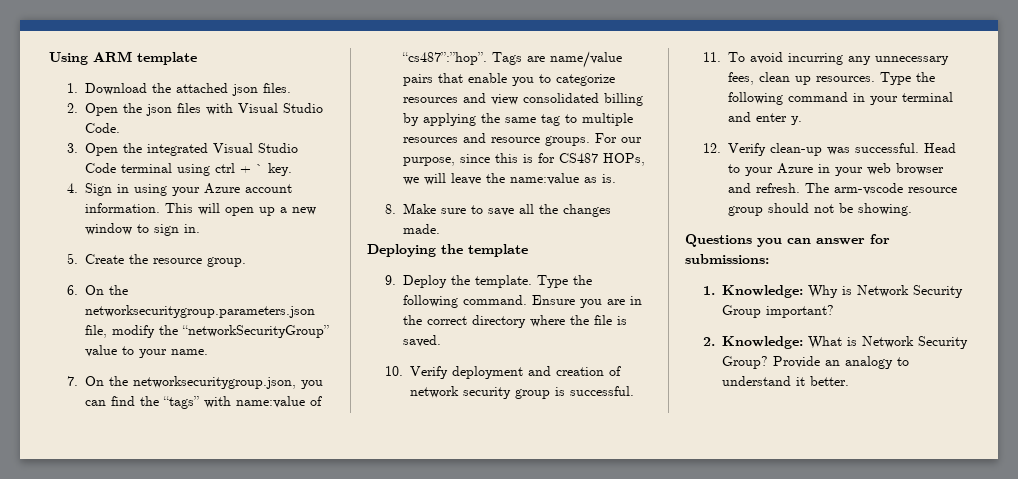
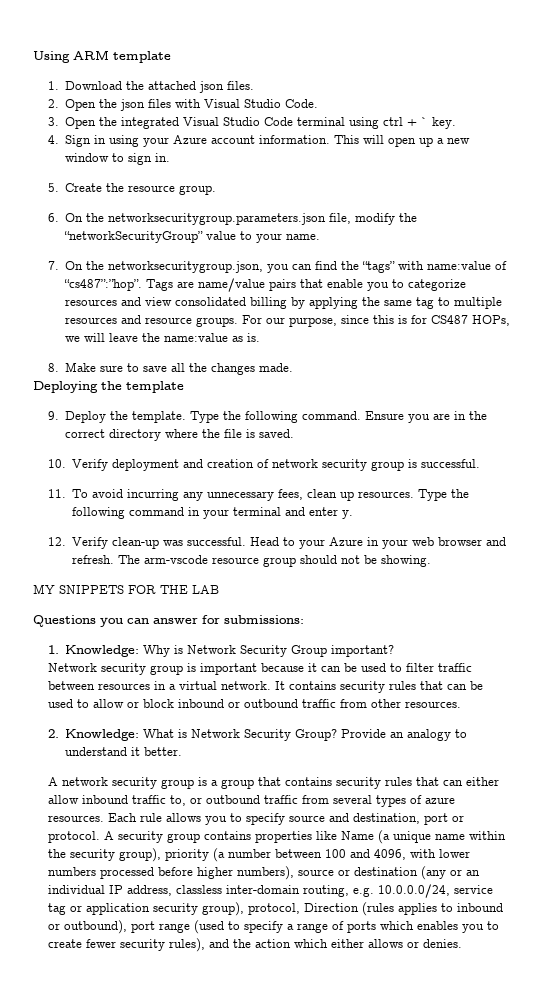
(912, 209) none -> [33,584,219,594] // MY SNIPPETS FOR THE LAB
(834, 311) none -> [47,663,472,675] [47,681,483,693] [47,699,461,708] // Network security group is important because it can be used to filter traffic between resources in a virtual network. It contains security rules that can be used to allow or block inbound or outbound traffic from other resources.
(849, 381) none -> [47,777,499,789] [47,795,455,807] [47,813,464,825] [47,830,506,844] [47,848,470,862] [47,866,480,880] [47,884,493,898] [47,902,503,916] [47,920,499,934] [47,938,462,952] // A network security group is a group that contains security rules that can either allow inbound traffic to, or outbound traffic from several types of azure resources. Each rule allows you to specify source and destination, port or protocol. A security group contains properties like Name (a unique name within the security group), priority (a number between 100 and 4096, with lower numbers processed before higher numbers), source or destination (any or an individual IP address, classless inter-domain routing, e.g. 10.0.0.0/24, service tag or application security group), protocol, Direction (rules applies to inbound or outbound), port range (used to specify a range of ports which enables you to create fewer security rules), and the action which either allows or denies.

